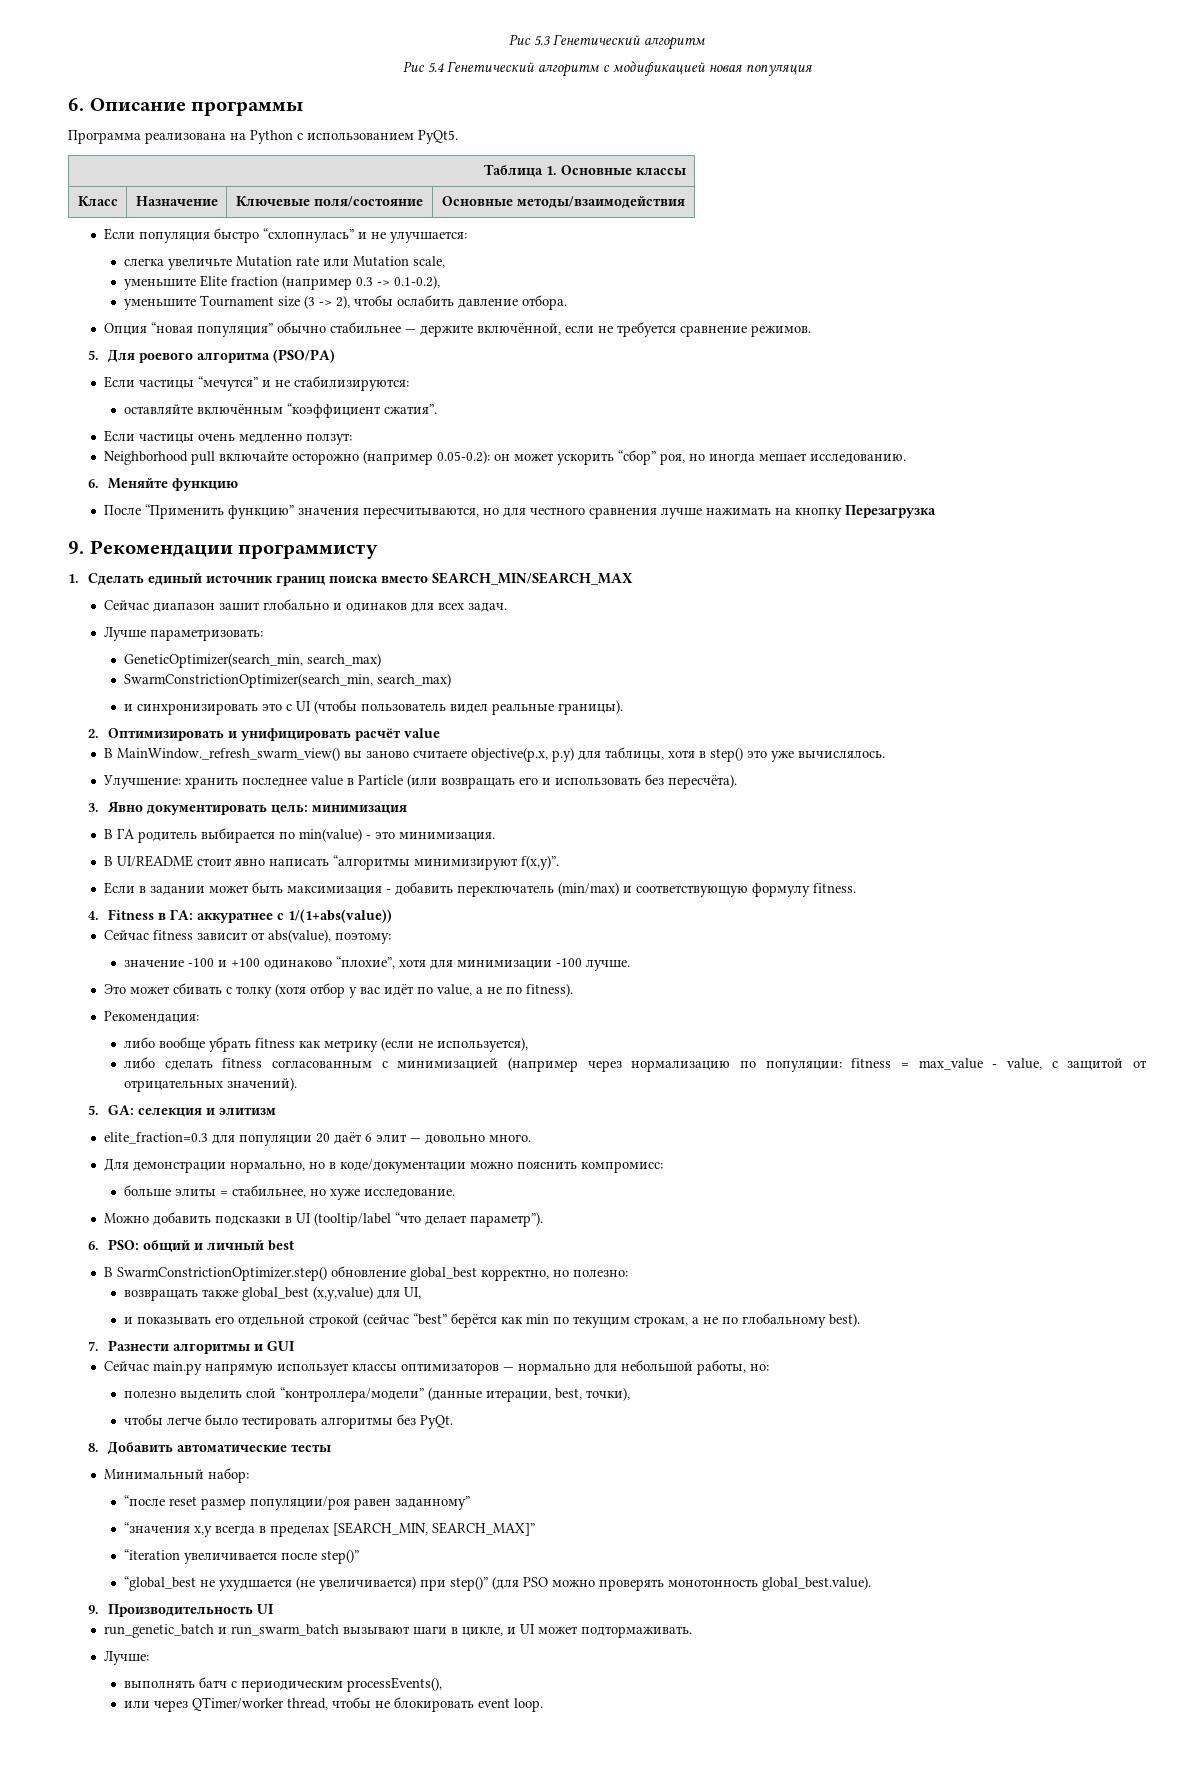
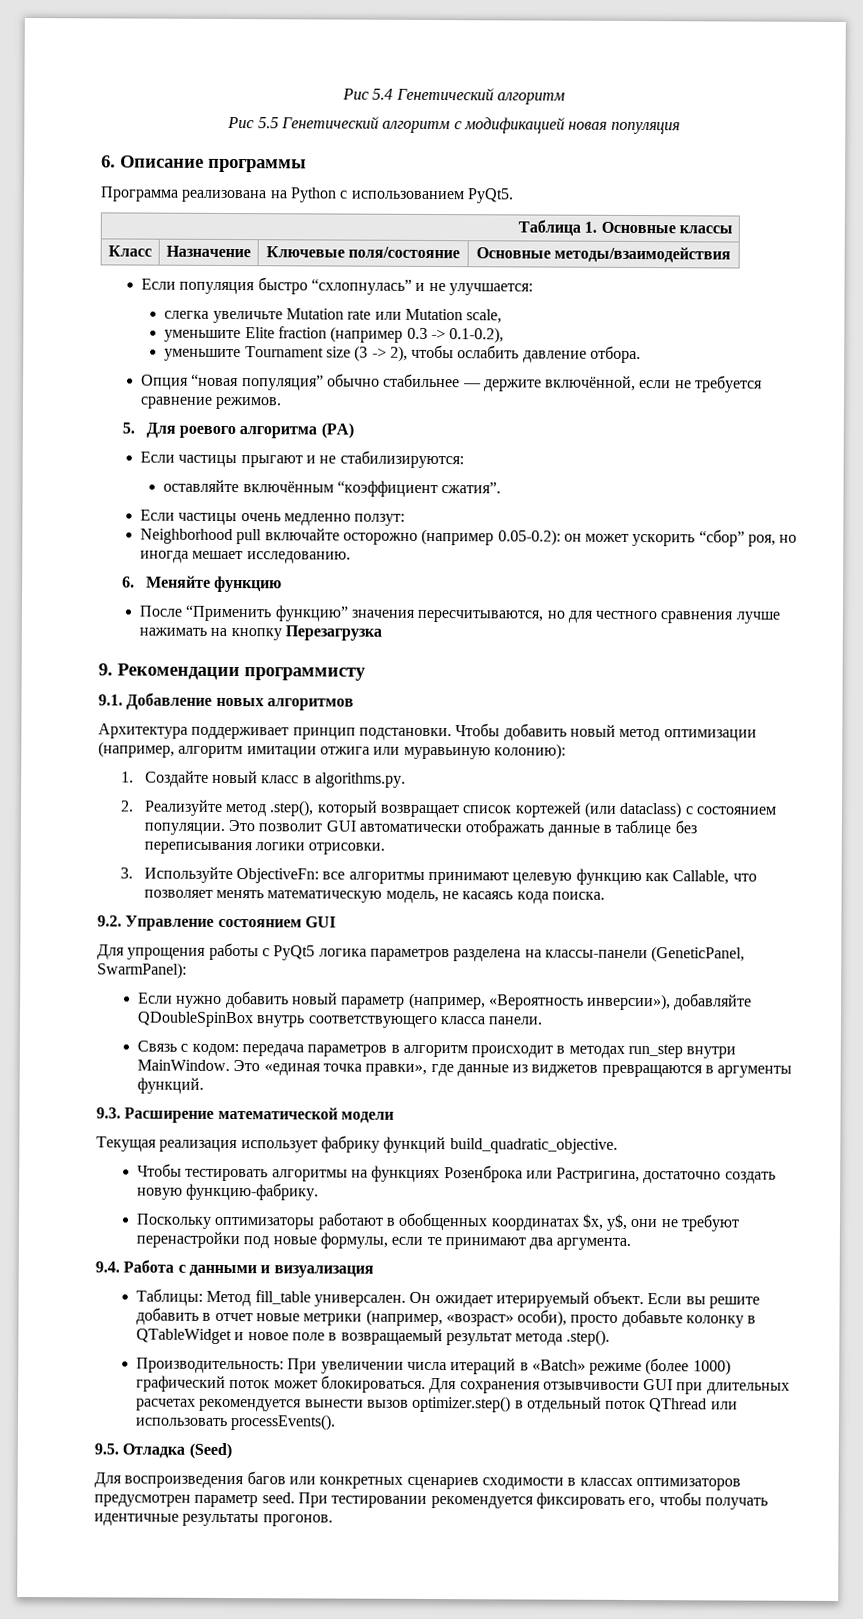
[509,34,550,46] Рис 5.3 -> [342,88,394,100] Рис 5.4
[427,63,444,73] 5.4 -> [257,117,279,129] 5.5
[273,349,336,363] [103,376,258,391] (PSO/РА) // Если частицы “мечутся” -> [320,422,354,439] [139,451,303,468] (РА) // Если частицы прыгают
[68,572,634,586] [103,599,507,612] [103,626,263,641] [124,653,382,668] [124,673,452,688] [124,700,624,715] [88,728,441,741] [103,747,885,762] [102,774,737,789] [88,801,408,815] [103,828,495,843] [103,855,559,870] [103,882,856,897] [88,909,393,923] [103,929,391,944] [124,956,631,971] [103,983,573,998] [103,1011,199,1023] [124,1037,529,1052] [124,1057,1148,1072] [124,1077,298,1092] [88,1105,277,1117] [103,1132,531,1146] [103,1158,663,1173] [124,1185,456,1200] [103,1212,543,1227] [88,1239,295,1252] [103,1266,628,1281] [124,1286,422,1301] [124,1313,861,1328] [88,1340,296,1354] [103,1360,769,1375] [124,1387,631,1402] [124,1414,454,1429] [88,1442,332,1455] [103,1468,249,1483] [124,1495,471,1510] [124,1522,536,1537] [124,1549,360,1564] [124,1576,872,1591] [88,1604,275,1617] [103,1624,692,1638] [103,1650,149,1665] [124,1677,443,1692] [124,1697,544,1712] 1. Сделать единый источник границ поиска вместо SEARCH_MIN/SEARCH_MAX // Сейчас диапазон зашит глобально и одинаков для всех задач. // Лучше параметризовать: // GeneticOptimizer(search_min, search_max) // SwarmConstrictionOptimizer(search_min, search_max) // и синхронизировать это с UI (чтобы пользователь видел реальные границы). // 2. Оптимизировать и унифицировать расчёт value // В MainWindow._refresh_swarm_view() вы заново считаете objective(p.x, p.y) для таблицы, хотя в step() это уже вычислялось. // Улучшение: хранить последнее value в Particle (или возвращать его и использовать без пересчёта). // 3. Явно документировать цель: минимизация // В ГА родитель выбирается по min(value) - это минимизация. // В UI/README стоит явно написать “алгоритмы минимизируют f(x,y)”. // Если в задании может быть максимизация - добавить переключатель (min/max) и соответствующую формулу fitness. // 4. Fitness в ГА: аккуратнее с 1/(1+abs(value)) // Сейчас fitness зависит от abs(value), поэтому: // значение -100 и +100 одинаково “плохие”, хотя для минимизации -100 лучше. // Это может сбивать с толку (хотя отбор у вас идёт по value, а не по fitness). // Рекомендация: // либо вообще убрать fitness как метрику (если не используется), // либо сделать fitness согласованным с минимизацией (например через нормализацию по популяции: fitness = max_value - value, с защитой от отрицательных значений). // 5. GA: селекция и элитизм // elite_fraction=0.3 для популяции 20 даёт 6 элит — довольно много. // Для демонстрации нормально, но в коде/документации можно пояснить компромисс: // больше элиты = стабильнее, но хуже исследование. // Можно добавить подсказки в UI (tooltip/label “что делает параметр”). // 6. PSO: общий и личный best // В SwarmConstrictionOptimizer.step() обновление global_best корректно, но полезно: // возвращать также global_best (x,y,value) для UI, // и показывать его отдельной строкой (сейчас “best” берётся как min по текущим строкам, а не по глобальному best). // 7. Разнести алгоритмы и GUI // Сейчас main.py напрямую использует классы оптимизаторов — нормально для небольшой работы, но: // полезно выделить слой “контроллера/модели” (данные итерации, best, точки), // чтобы легче было тестировать алгоритмы без PyQt. // 8. Добавить автоматические тесты // Минимальный набор: // “после reset размер популяции/роя равен заданному” // “значения x,y всегда в пределах [SEARCH_MIN, SEARCH_MAX]” // “iteration увеличивается после step()” // “global_best не ухудшается (не увеличивается) при step()” (для PSO можно проверять монотонность global_best.value). // 9. Производительность UI // run_genetic_batch и run_swarm_batch вызывают шаги в цикле, и UI может подтормаживать. // Лучше: // выполнять батч с периодическим processEvents(), // или через QTimer/worker thread, чтобы не блокировать event loop. -> [98,692,354,711] [98,723,757,742] [98,741,566,760] [121,770,406,788] [120,799,777,819] [143,819,697,838] [143,841,386,855] [120,866,757,886] [143,889,605,904] [97,915,336,931] [97,942,746,963] [97,962,187,979] [137,990,753,1011] [136,1011,543,1029] [136,1040,737,1059] [136,1059,793,1078] [136,1077,204,1094] [96,1106,394,1123] [96,1135,618,1154] [136,1163,776,1184] [136,1182,320,1201] [135,1212,741,1232] [135,1231,632,1250] [95,1259,374,1278] [135,1288,761,1309] [135,1307,757,1328] [135,1328,611,1346] [135,1357,731,1376] [135,1375,790,1395] [135,1395,738,1413] [134,1414,337,1431] [94,1442,232,1460] [94,1471,741,1491] [94,1492,768,1510] [94,1513,333,1527] 9.1. Добавление новых алгоритмов // Архитектура поддерживает принцип подстановки. Чтобы добавить новый метод оптимизации (например, алгоритм имитации отжига или муравьиную колонию): // 1. Создайте новый класс в algorithms.py. // 2. Реализуйте метод .step(), который возвращает список кортежей (или dataclass) с состоянием популяции. Это позволит GUI автоматически отображать данные в таблице без переписывания логики отрисовки. // 3. Используйте ObjectiveFn: все алгоритмы принимают целевую функцию как Callable, что позволяет менять математическую модель, не касаясь кода поиска. // 9.2. Управление состоянием GUI // Для упрощения работы с PyQt5 логика параметров разделена на классы-панели (GeneticPanel, SwarmPanel): // Если нужно добавить новый параметр (например, «Вероятность инверсии»), добавляйте QDoubleSpinBox внутрь соответствующего класса панели. // Связь с кодом: передача параметров в алгоритм происходит в методах run_step внутри MainWindow. Это «единая точка правки», где данные из виджетов превращаются в аргументы функций. // 9.3. Расширение математической модели // Текущая реализация использует фабрику функций build_quadratic_objective. // Чтобы тестировать алгоритмы на функциях Розенброка или Растригина, достаточно создать новую функцию-фабрику. // Поскольку оптимизаторы работают в обобщенных координатах $x, y$, они не требуют перенастройки под новые формулы, если те принимают два аргумента. // 9.4. Работа с данными и визуализация // Таблицы: Метод fill_table универсален. Он ожидает итерируемый объект. Если вы решите добавить в отчет новые метрики (например, «возраст» особи), просто добавьте колонку в QTableWidget и новое поле в возвращаемый результат метода .step(). // Производительность: При увеличении числа итераций в «Batch» режиме (более 1000) графический поток может блокироваться. Для сохранения отзывчивости GUI при длительных расчетах рекомендуется вынести вызов optimizer.step() в отдельный поток QThread или использовать processEvents(). // 9.5. Отладка (Seed) // Для воспроизведения багов или конкретных сценариев сходимости в классах оптимизаторов предусмотрен параметр seed. При тестировании рекомендуется фиксировать его, чтобы получать идентичные результаты прогонов.

